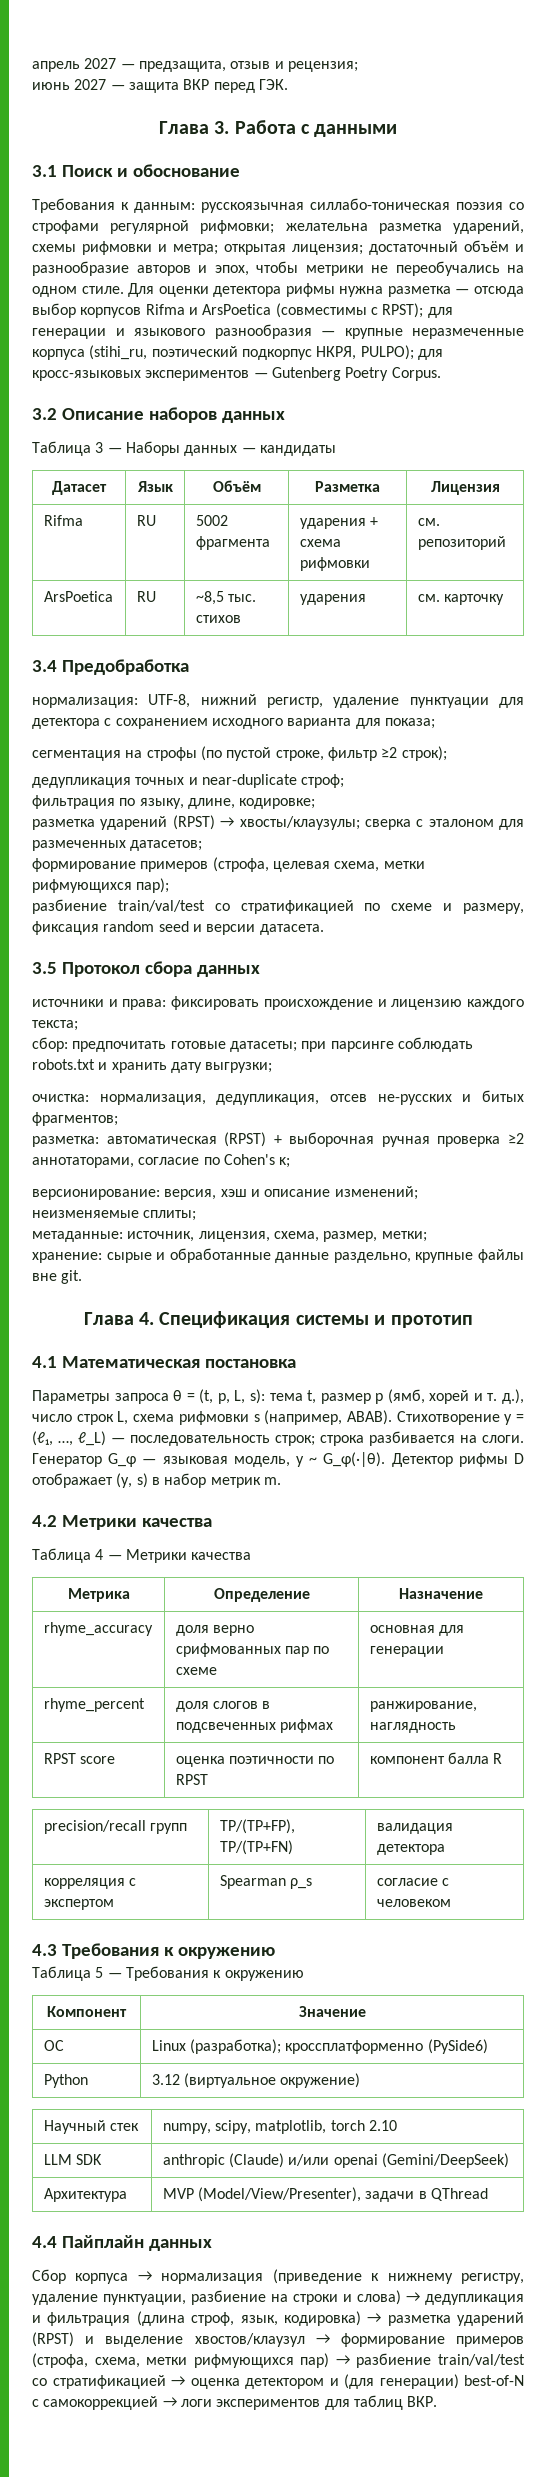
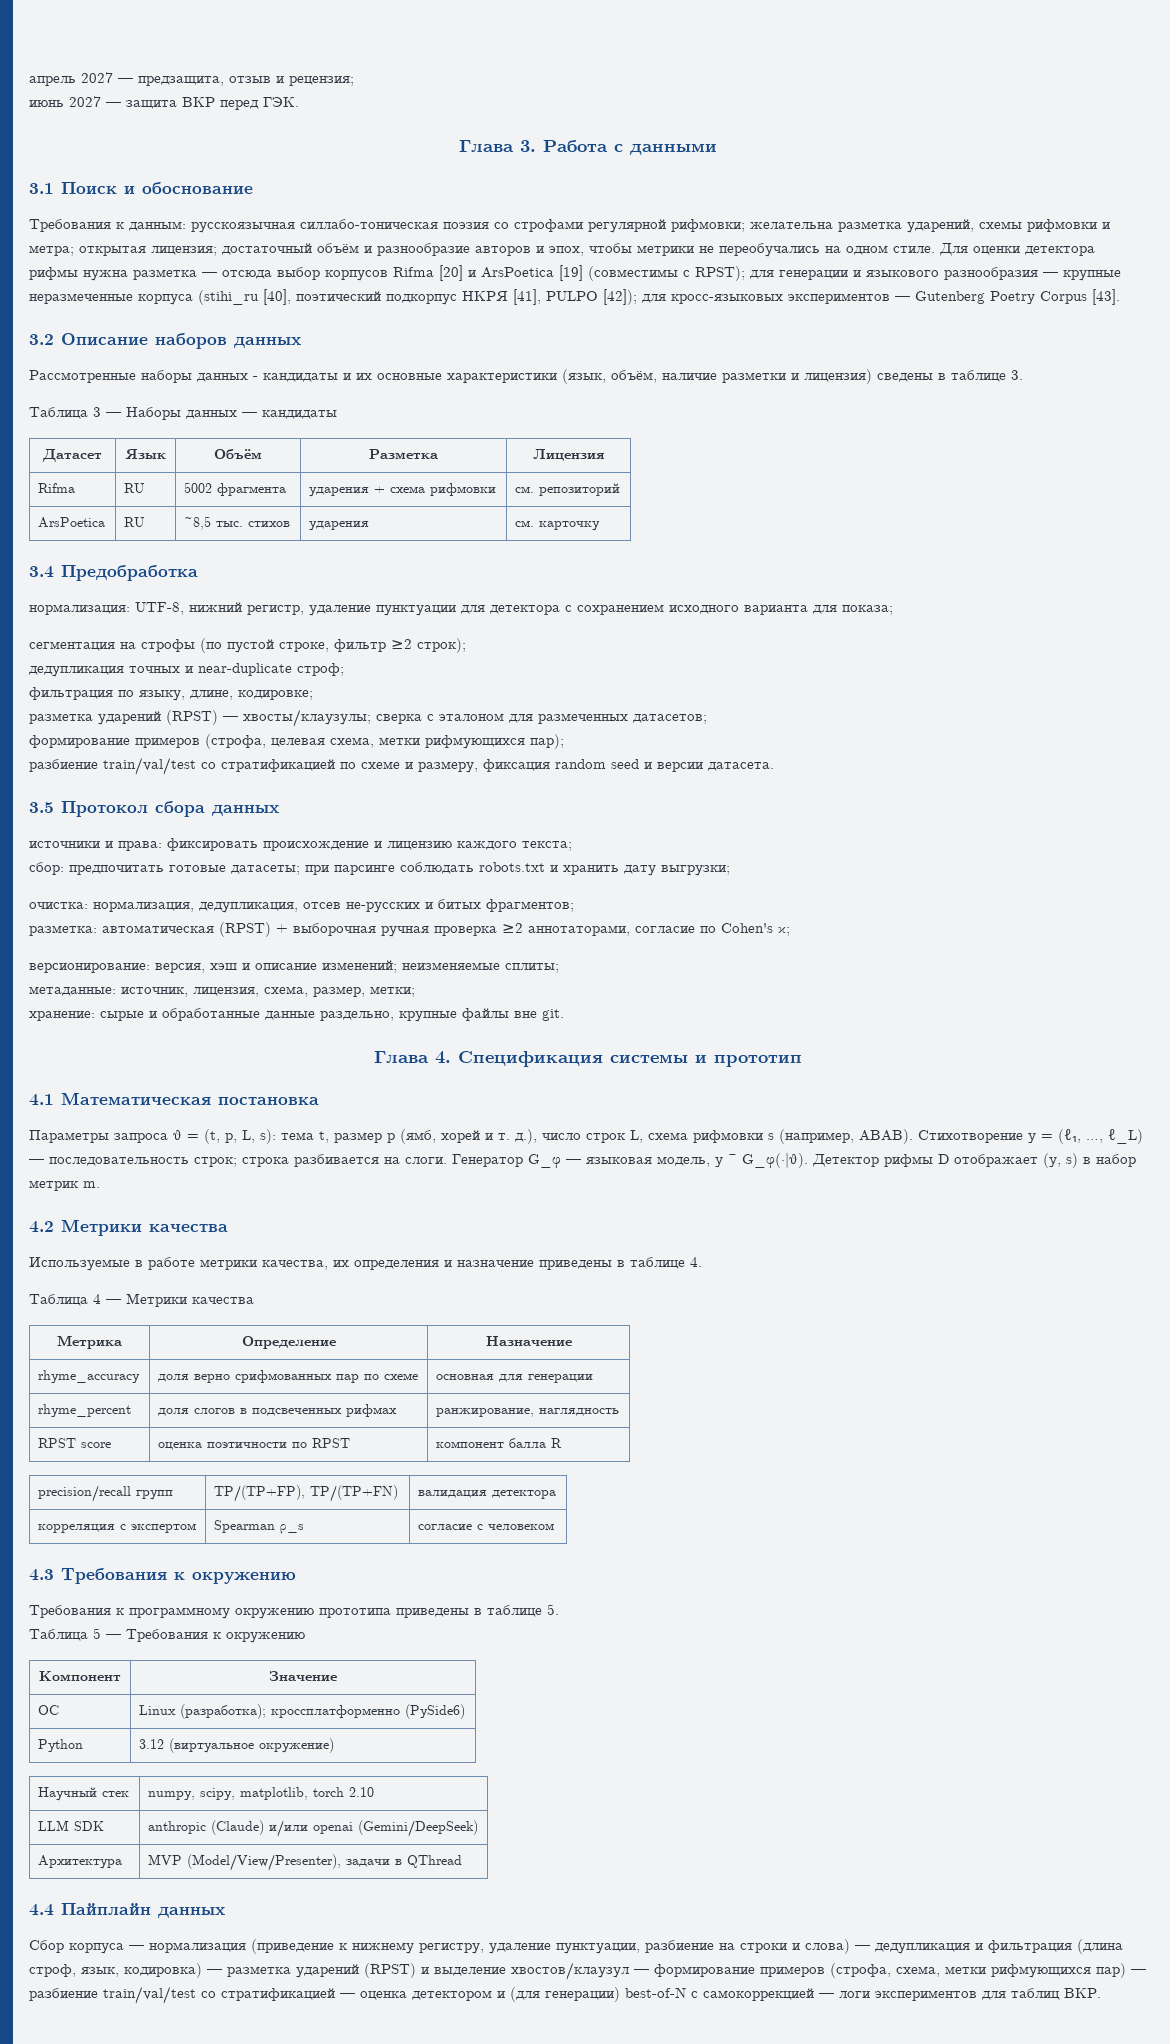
(185, 309) none -> [439,265,463,281] [20]
(272, 309) none -> [559,265,583,281] [19]
[89,345,414,360] (stihi_ru, поэтический подкорпус НКРЯ, PULPO); -> [198,289,637,305] (stihi_ru [40], поэтический подкорпус НКРЯ [41], PULPO [42]);
[391,367,441,381] Corpus. -> [1040,289,1120,305] Corpus [43].
(285, 417) none -> [29,369,1023,384] // Рассмотренные наборы данных - кандидаты и их основные характеристики (язык, объём, наличие разметки и лицензия) сведены в таблице 3.
[220,817,235,827] → -> [223,716,238,721] —
(212, 1522) none -> [29,1257,702,1271] // Используемые в работе метрики качества, их определения и назначение приведены в таблице 4.
(275, 1953) none -> [29,1604,559,1619] // Требования к программному окружению прототипа приведены в таблице 5.
[137,2271,152,2281] → -> [129,1945,144,1950] —
[406,2292,420,2302] → -> [855,1945,870,1950] —
[367,2313,382,2323] → -> [207,1969,222,1974] —
[315,2334,330,2344] → -> [634,1969,649,1974] —
[335,2353,525,2368] [32,2375,185,2389] → разбиение train/val/test со стратификацией → -> [1131,1969,1146,1974] [29,1986,355,2004] — разбиение train/val/test со стратификацией —
[162,2397,177,2407] → -> [819,1993,834,1998] —

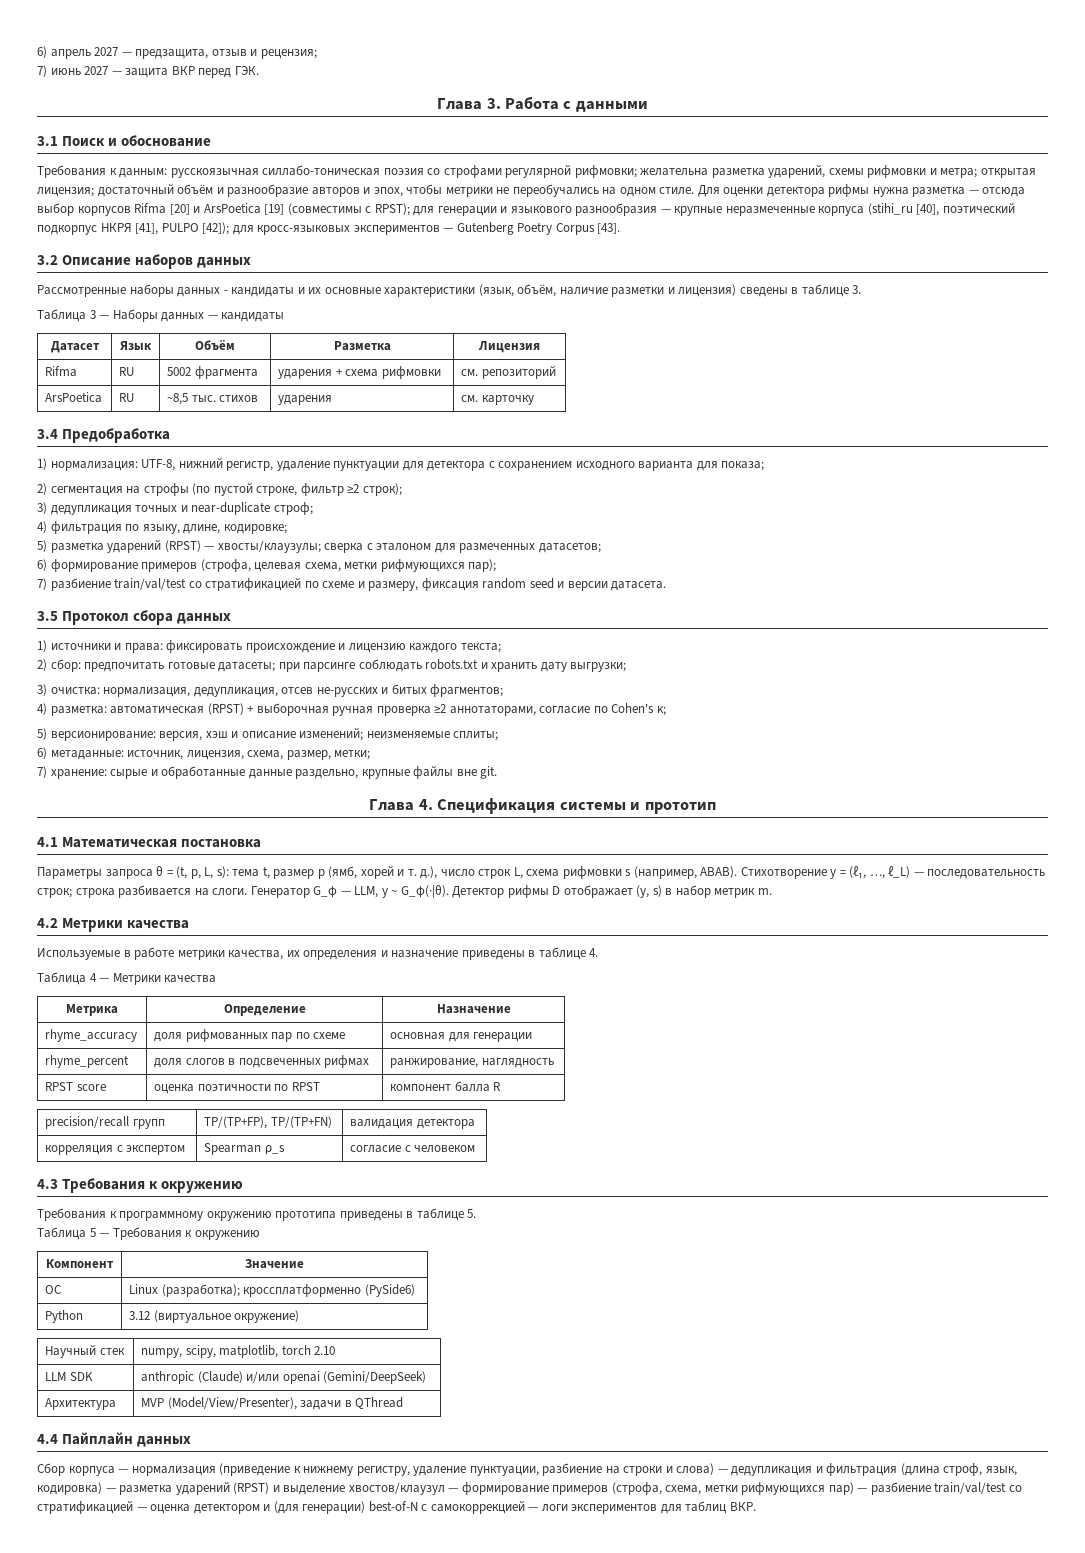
(29, 81) none -> [37,46,47,58] 6)
(354, 81) none -> [37,65,47,77] 7)
(198, 573) none -> [37,458,47,470] 1)
(893, 610) none -> [37,483,47,495] 2)
(466, 645) none -> [37,502,47,514] 3)
(344, 669) none -> [37,521,47,533] 4)
(313, 695) none -> [37,540,47,552] 5)
(707, 719) none -> [37,559,47,571] 6)
(564, 741) none -> [37,578,47,590] 7)
(279, 810) none -> [37,640,47,652] 1)
(572, 846) none -> [37,659,47,671] 2)
(730, 870) none -> [37,684,47,696] 3)
(574, 905) none -> [37,703,47,715] 4)
(790, 931) none -> [37,728,47,740] 5)
(559, 968) none -> [37,747,47,759] 6)
(415, 991) none -> [37,766,47,778] 7)
[586,1156,710,1167] языковая модель, -> [354,886,379,898] LLM,
[194,1370,333,1383] верно срифмованных -> [185,1029,268,1042] рифмованных

